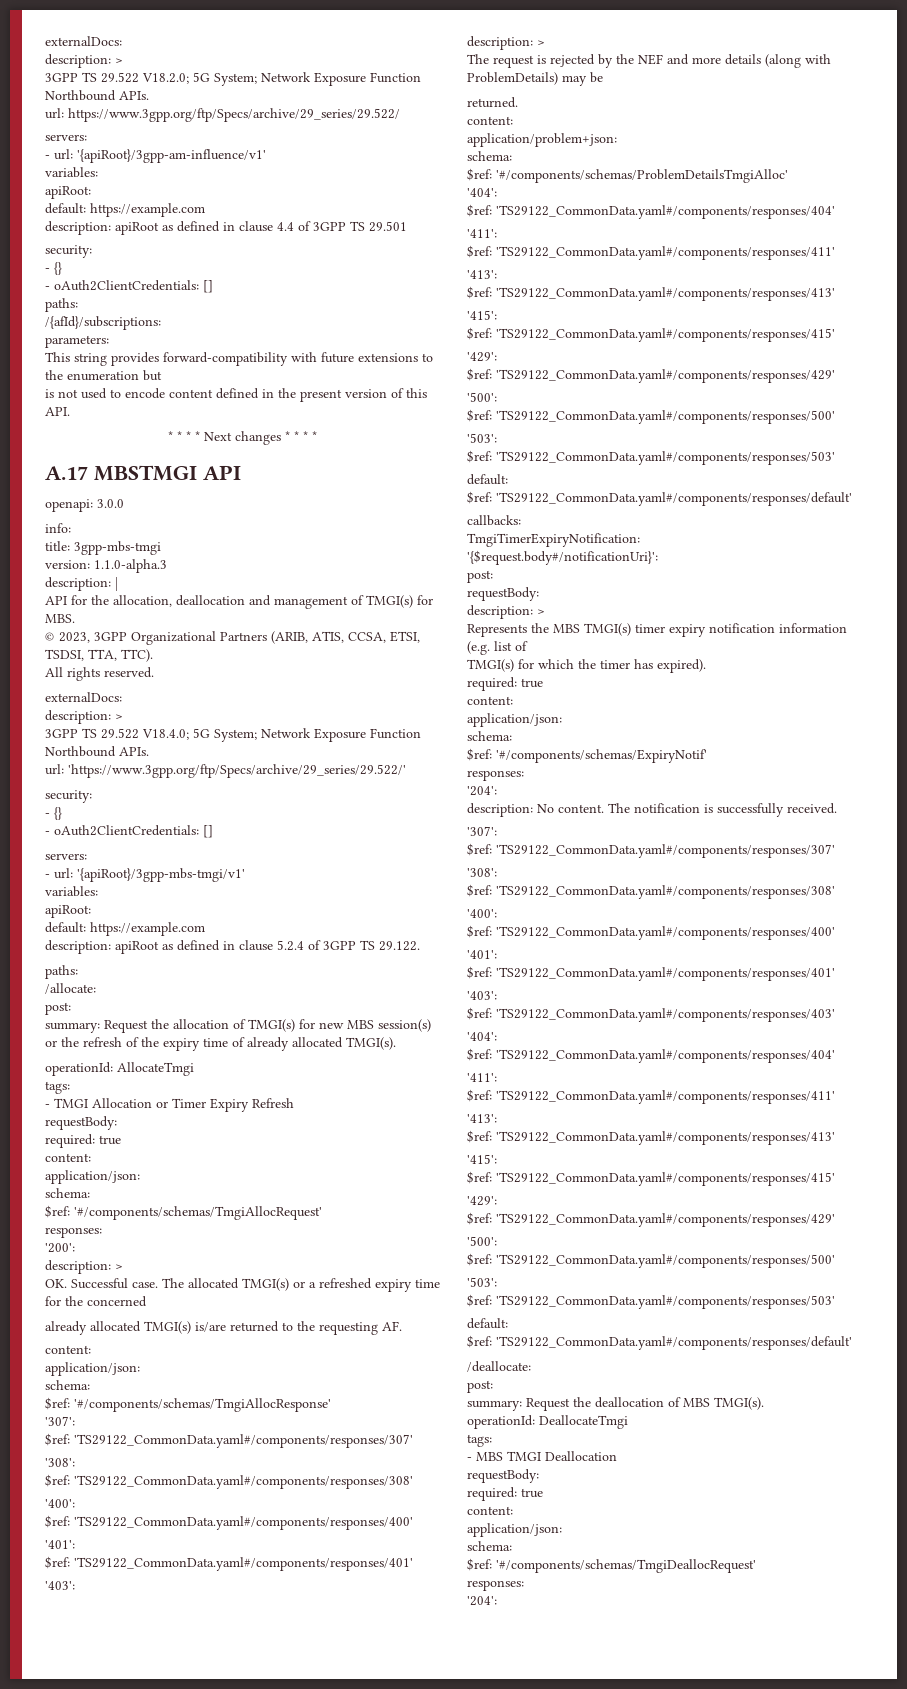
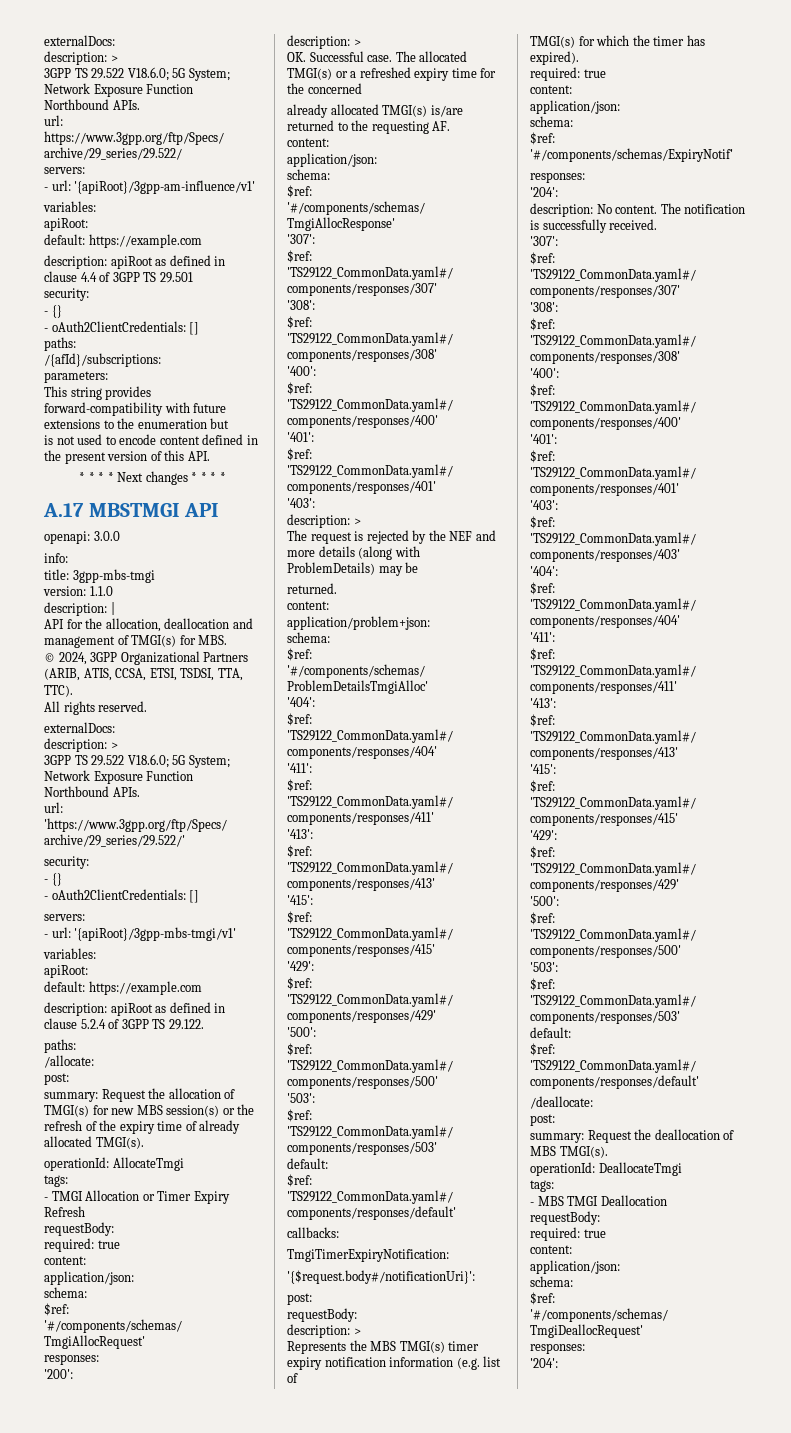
[45,36,122,46] [45,54,123,68] [45,72,189,84] externalDocs: // description: > // 3GPP TS 29.522 V18.2.0; -> [44,35,115,46] [44,51,118,65] [44,67,169,81] externalDocs: // description: > // 3GPP TS 29.522 V18.6.0;
[94,559,167,573] 1.1.0-alpha.3 -> [89,586,113,596] 1.1.0
[59,632,90,643] 2023, -> [58,652,87,665] 2024,
[142,729,189,740] V18.4.0; -> [127,754,169,768] V18.6.0;

